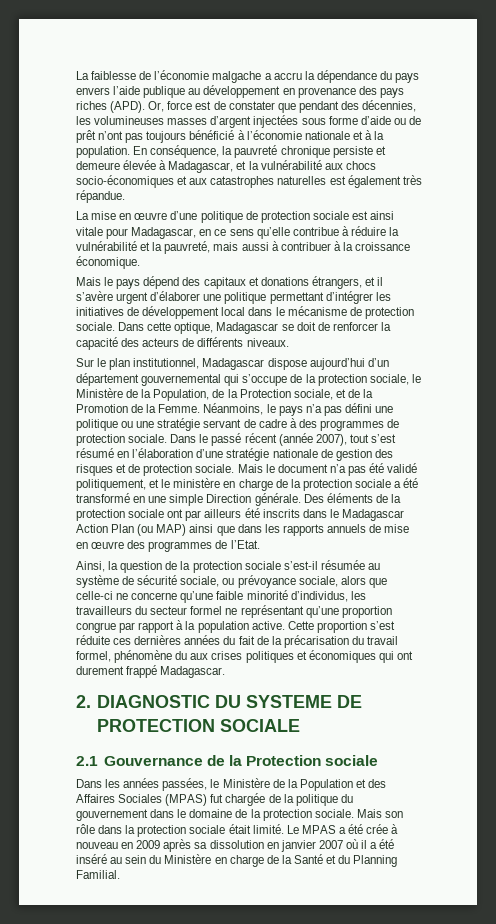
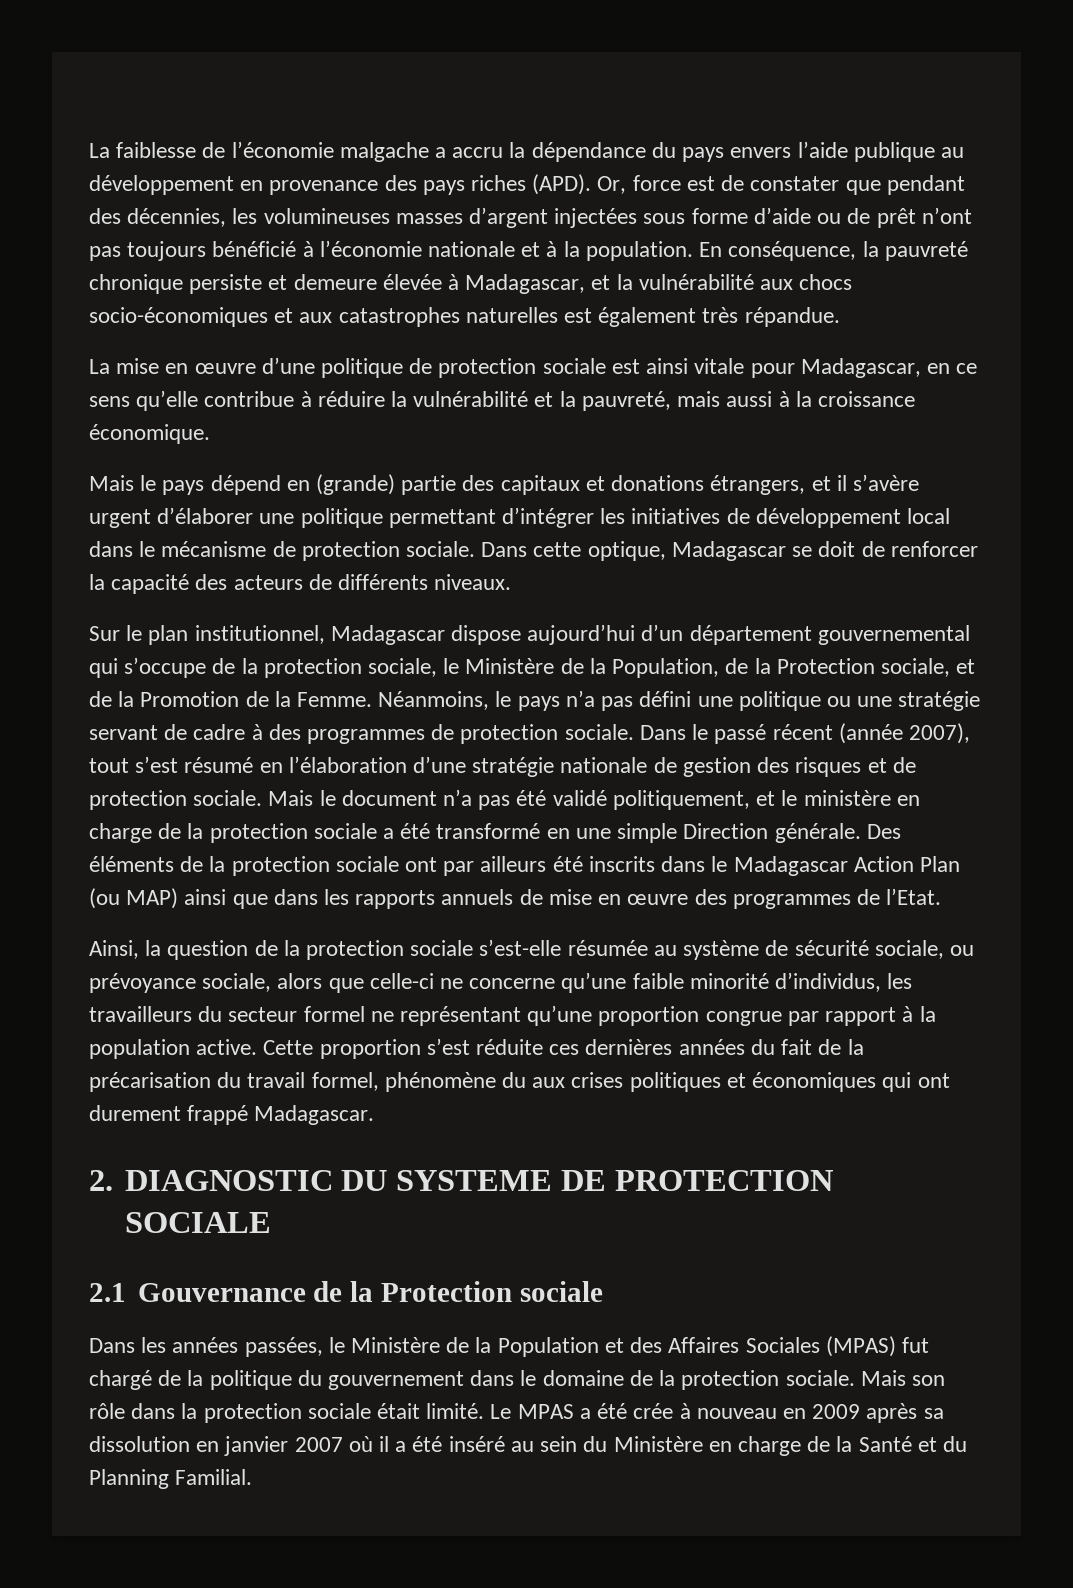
[280,241,341,251] contribuer à -> (790, 399) none
(180, 282) none -> [286,474,457,495] en (grande) partie
[283,561,318,570] s’est-il -> [479,939,562,956] s’est-elle
[225,793,266,806] chargée -> [89,1370,152,1390] chargé

